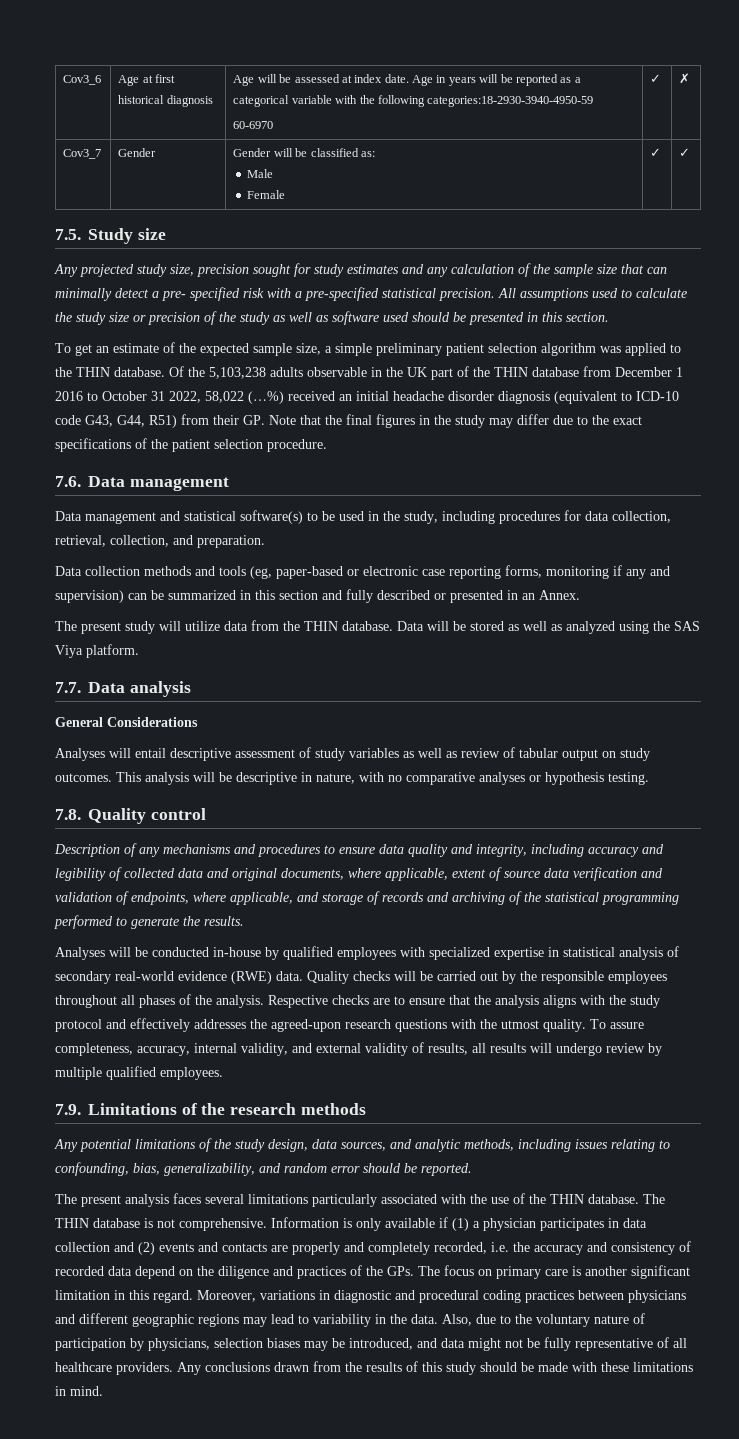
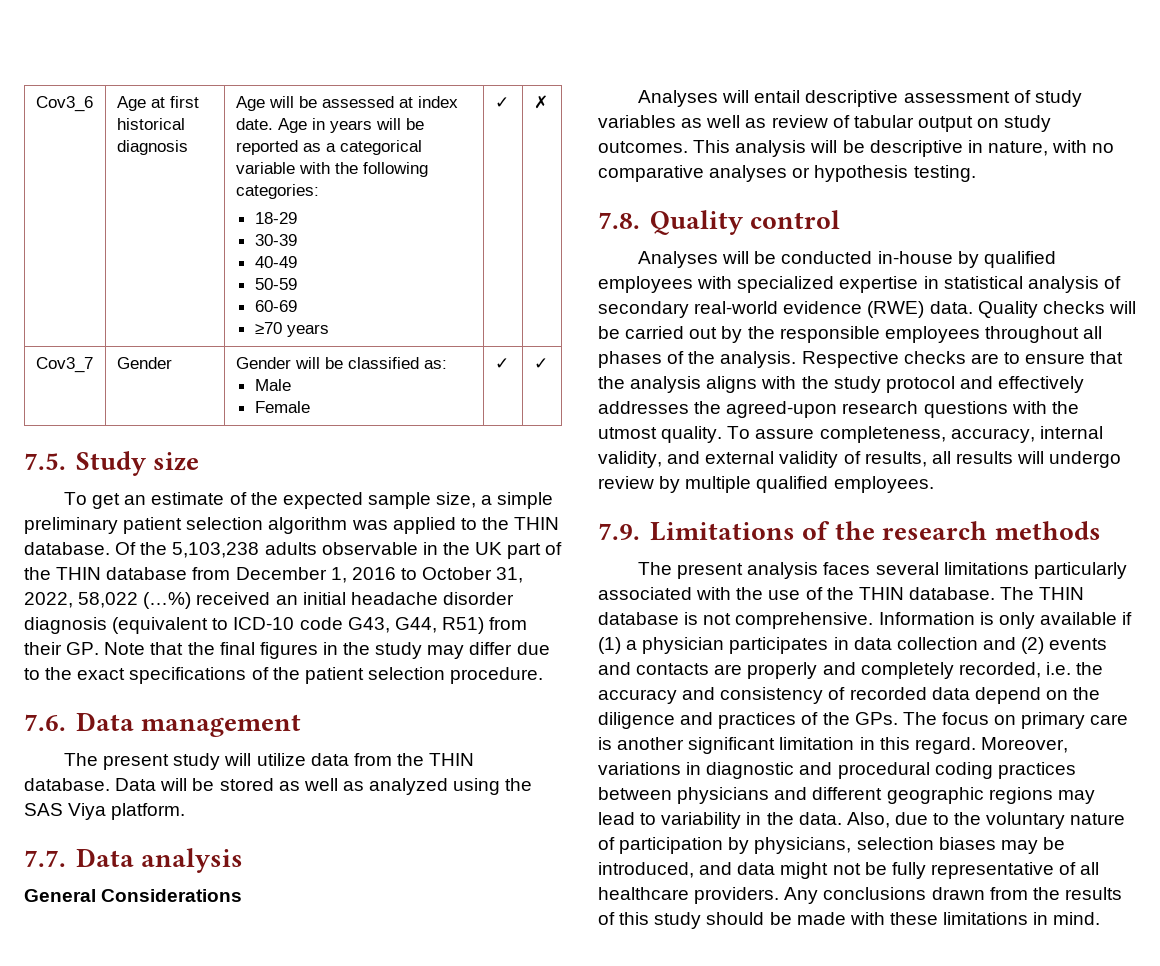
[427,96,594,107] [233,121,274,129] categories:18-2930-3940-4950-59 // 60-6970 -> [235,184,319,199] [254,212,297,224] [254,234,297,246] [254,256,297,268] [254,278,297,290] [254,300,297,312] [254,322,329,337] categories: // 18-29 // 30-39 // 40-49 // 50-59 // 60-69 // ≥70 years
[54,263,667,277] [55,287,687,301] [55,311,609,325] // Any projected study size, precision sought for study estimates and any calculation of the sample size that can minimally detect a pre- specified risk with a pre-specified statistical precision. All assumptions used to calculate the study size or precision of the study as well as software used should be presented in this section. -> (199, 461) none
[676,367,683,377] 1 -> [330,567,347,583] 1,
[151,391,165,401] 31 -> [496,567,524,583] 31,
[55,510,671,524] [55,535,265,548] [55,565,670,579] [55,589,580,603] // Data management and statistical software(s) to be used in the study, including procedures for data collection, retrieval, collection, and preparation. // Data collection methods and tools (eg, paper-based or electronic case reporting forms, monitoring if any and supervision) can be summarized in this section and fully described or presented in an Annex. -> (301, 725) none
[54,843,664,857] [55,867,663,881] [55,891,679,905] [54,915,244,929] // Description of any mechanisms and procedures to ensure data quality and integrity, including accuracy and legibility of collected data and original documents, where applicable, extent of source data verification and validation of endpoints, where applicable, and storage of records and archiving of the statistical programming performed to generate the results. -> (840, 219) none
[54,1138,670,1152] [55,1162,472,1176] // Any potential limitations of the study design, data sources, and analytic methods, including issues relating to confounding, bias, generalizability, and random error should be reported. -> (1101, 530) none

